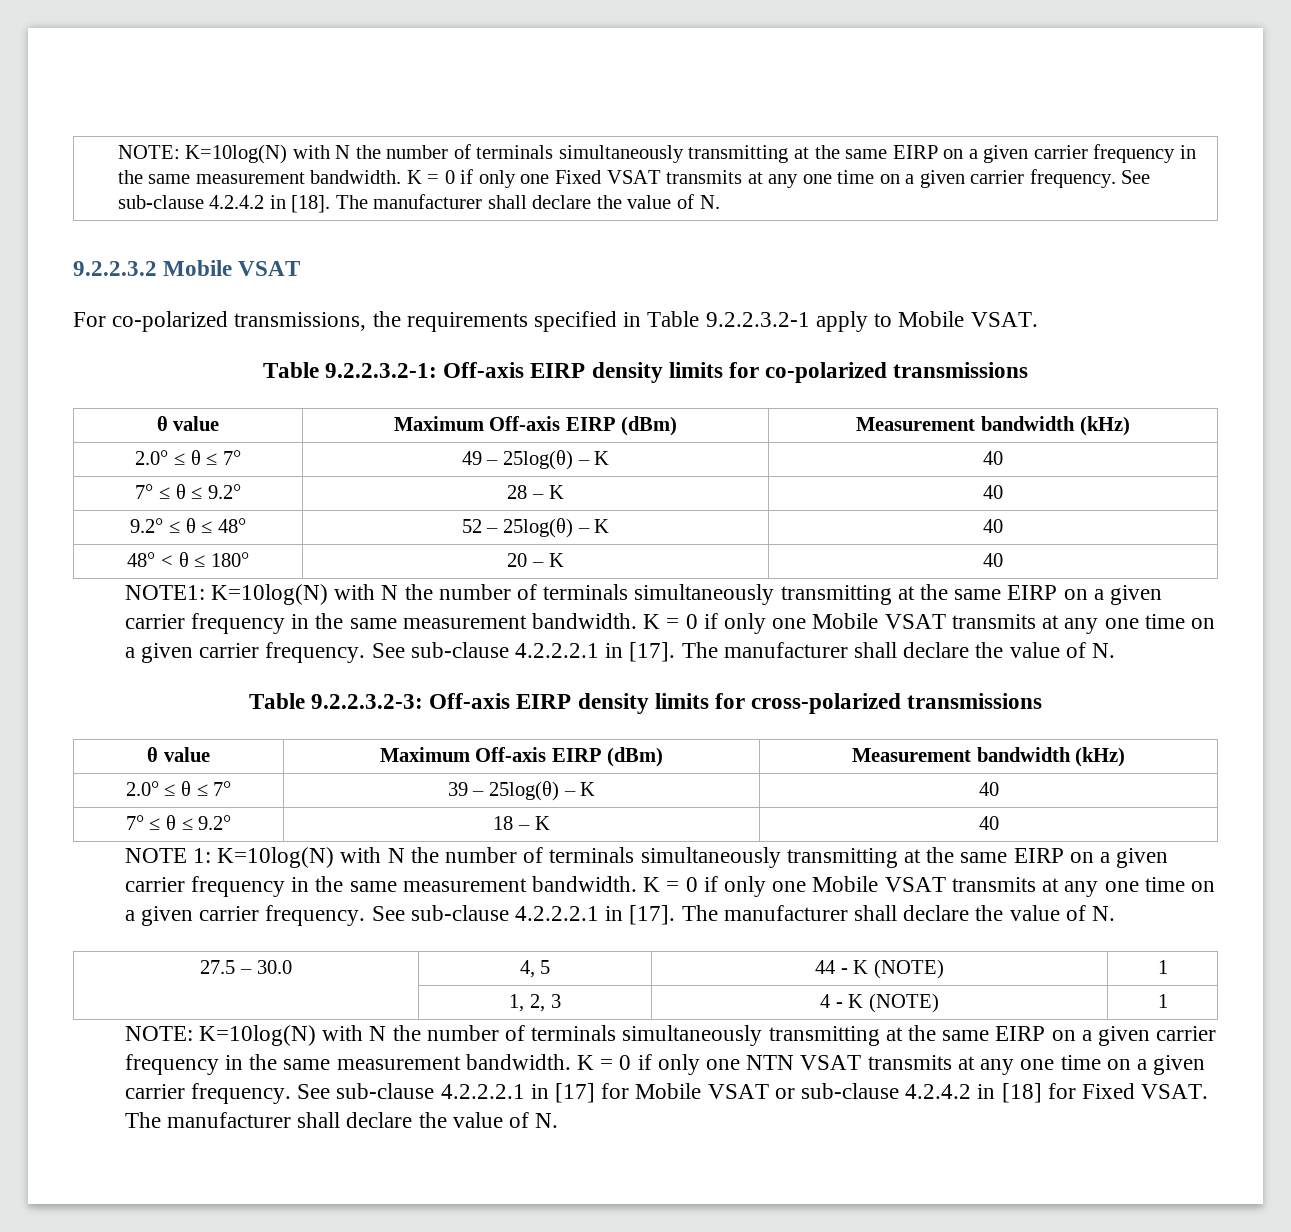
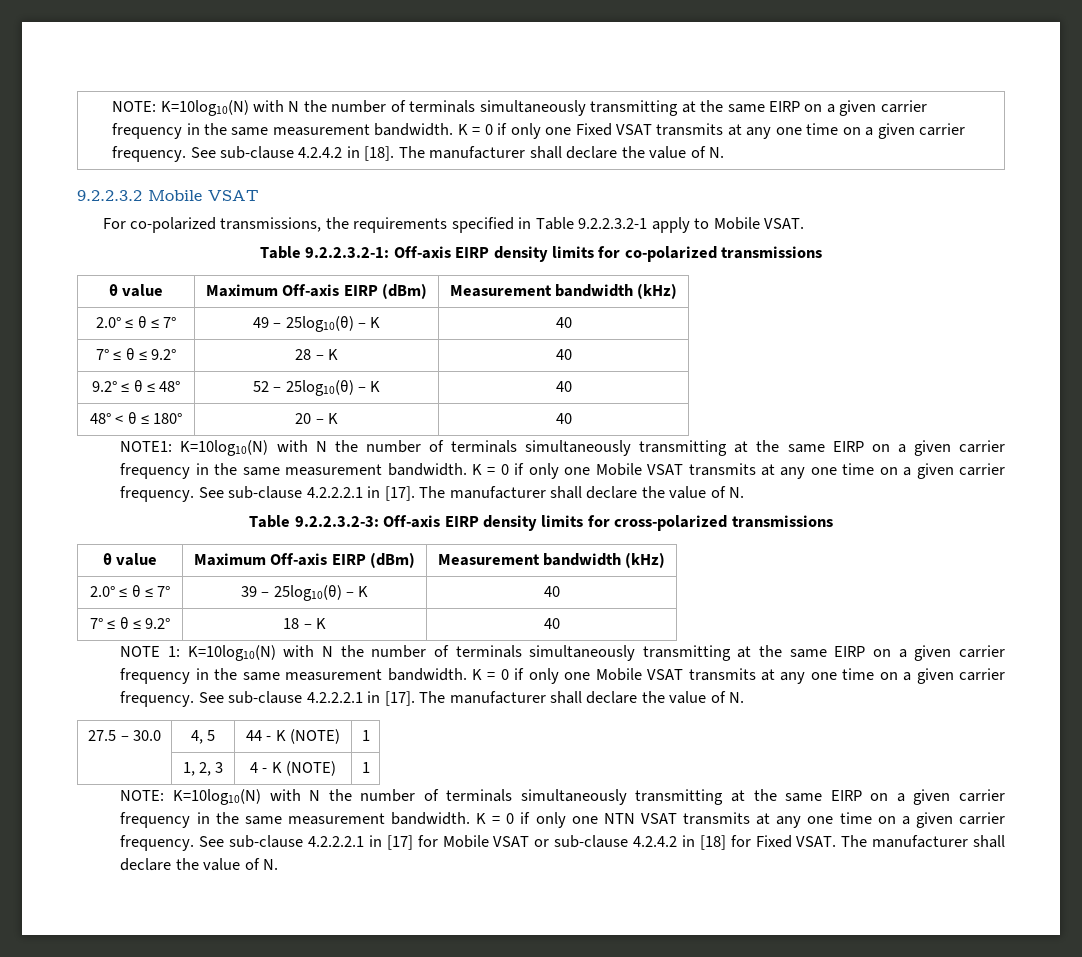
[117,144,288,164] NOTE: K=10log(N) -> [112,100,249,116] NOTE: K=10log10(N)
[503,450,573,470] 25log(θ) -> [285,316,354,332] 25log10(θ)
[503,518,573,538] 25log(θ) -> [285,380,354,396] 25log10(θ)
[210,584,328,605] K=10log(N) -> [180,440,269,456] K=10log10(N)
[489,781,559,801] 25log(θ) -> [273,585,342,601] 25log10(θ)
[217,847,335,868] K=10log(N) -> [187,645,276,661] K=10log10(N)
[198,1025,316,1046] K=10log(N) -> [172,789,261,805] K=10log10(N)

